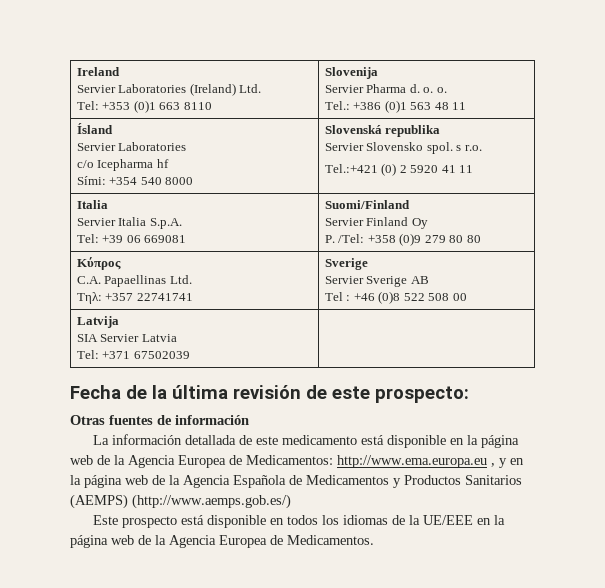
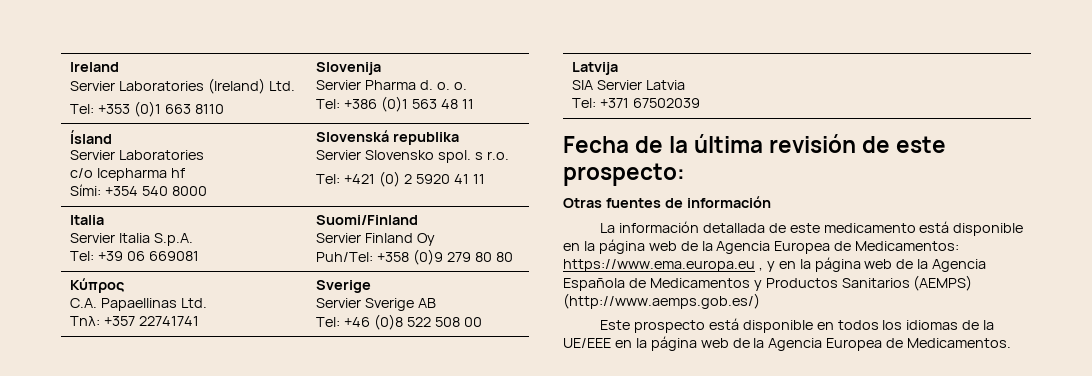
[324,101,350,110] Tel.: -> [316,99,341,109] Tel:
[324,164,378,173] Tel.:+421 -> [316,174,376,184] Tel: +421
[324,234,365,243] P. /Tel: -> [316,252,374,262] Puh/Tel:
[324,292,351,301] Tel : -> [316,317,341,327] Tel:
[337,455,487,468] http://www.ema.europa.eu -> [563,259,755,272] https://www.ema.europa.eu

